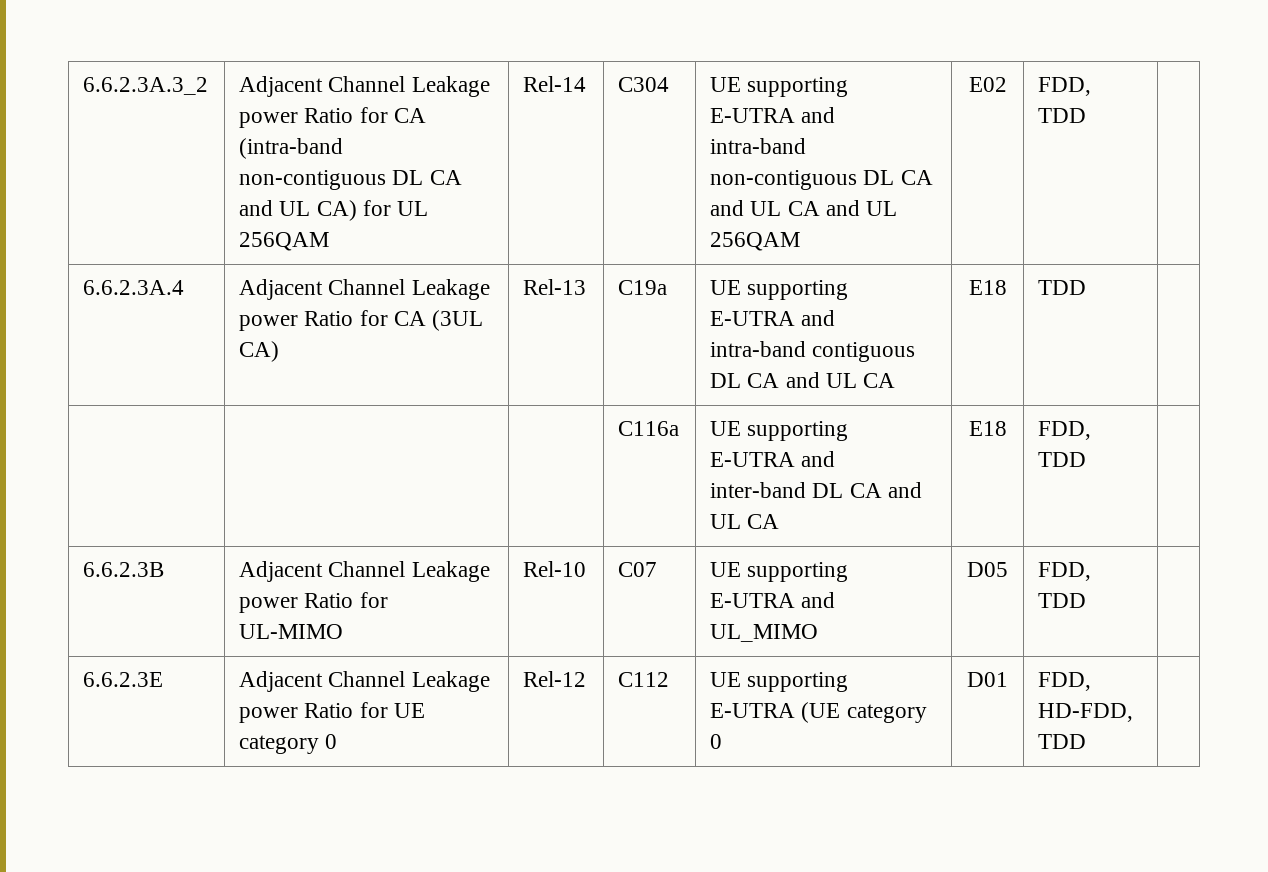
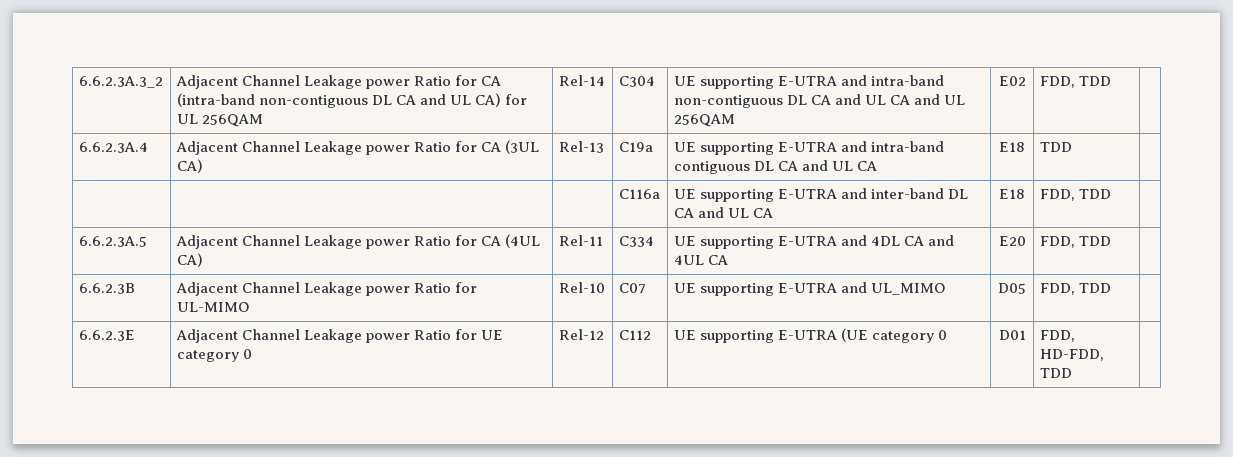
(1087, 459) none -> [78,236,147,247] [175,234,541,249] [176,253,203,267] [558,235,603,246] [618,236,654,247] [673,235,954,249] [673,255,728,265] [998,236,1026,246] [1039,236,1111,248] // 6.6.2.3A.5 | Adjacent Channel Leakage power Ratio for CA (4UL CA) | Rel-11 | C334 | UE supporting E-UTRA and 4DL CA and 4UL CA | E20 | FDD, TDD |

